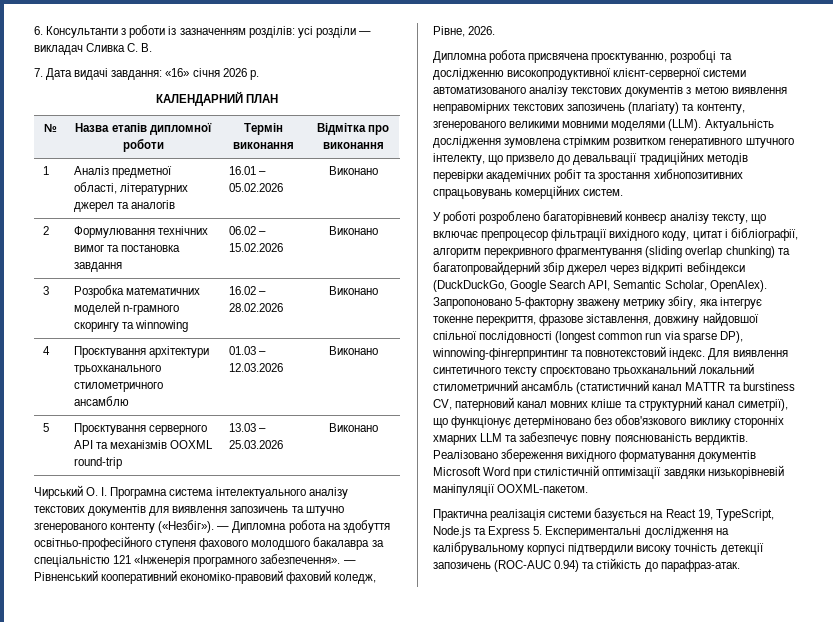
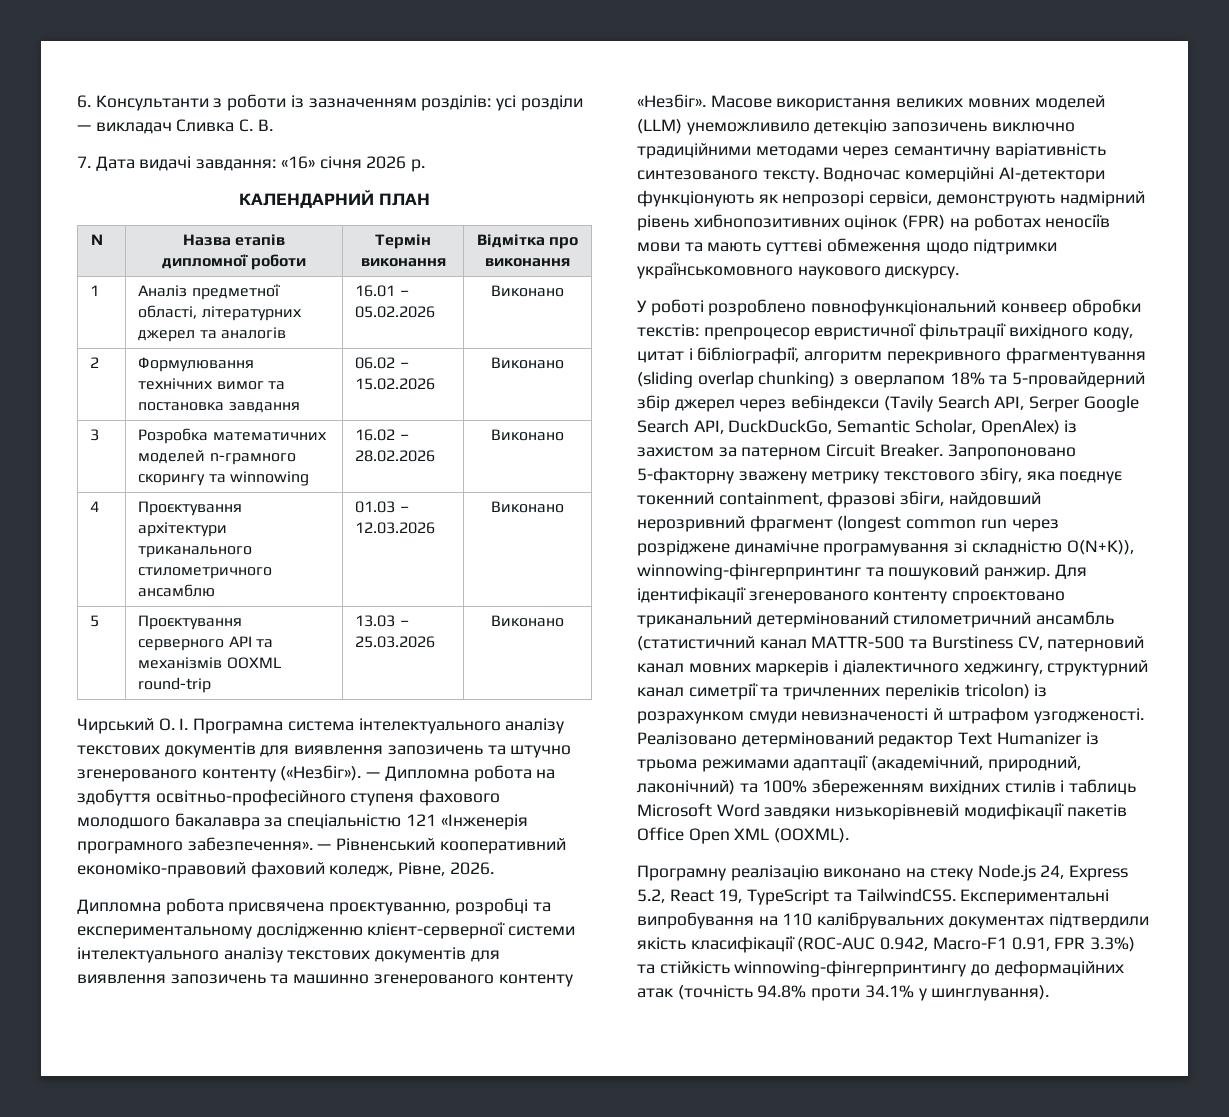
[73,365,161,375] трьохканального -> [138,546,253,558] триканального
[433,68,612,80] дослідженню високопродуктивної -> [77,923,363,939] експериментальному дослідженню
[433,85,787,97] [433,102,745,114] [433,119,774,131] [433,136,794,148] [433,151,748,165] [433,169,743,182] [433,185,624,199] [433,210,766,224] [433,231,549,241] автоматизованого аналізу текстових документів з метою виявлення неправомірних текстових запозичень (плагіату) та контенту, згенерованого великими мовними моделями (LLM). Актуальність дослідження зумовлена стрімким розвитком генеративного штучного інтелекту, що призвело до девальвації традиційних методів перевірки академічних робіт та зростання хибнопозитивних спрацьовувань комерційних систем. // У роботі розроблено багаторівневий конвеєр аналізу тексту, що включає препроцесор -> [77,947,500,963] [77,974,573,987] [637,94,1105,111] [637,119,1075,135] [637,143,1106,159] [637,167,1105,183] [637,190,1145,207] [637,214,1111,231] [637,238,1058,255] [637,262,960,279] [637,299,1141,316] [637,323,917,340] інтелектуального аналізу текстових документів для виявлення запозичень та машинно згенерованого контенту «Незбіг». Масове використання великих мовних моделей (LLM) унеможливило детекцію запозичень виключно традиційними методами через семантичну варіативність синтезованого тексту. Водночас комерційні AI-детектори функціонують як непрозорі сервіси, демонструють надмірний рівень хибнопозитивних оцінок (FPR) на роботах неносіїв мови та мають суттєві обмеження щодо підтримки українськомовного наукового дискурсу. // У роботі розроблено повнофункціональний конвеєр обробки текстів: препроцесор евристичної
[777,248,790,255] [433,261,745,275] [433,280,507,292] та багатопровайдерний збір джерел через відкриті вебіндекси (DuckDuckGo, -> [840,372,1146,388] [637,395,1080,412] з оверлапом 18% та 5-провайдерний збір джерел через вебіндекси (Tavily Search API, Serper
(611, 285) none -> [728,419,833,434] DuckDuckGo,
[709,280,767,292] OpenAlex). -> [980,419,1078,436] [637,443,943,460] OpenAlex) із захистом за патерном Circuit Breaker.
(666, 304) none -> [884,471,976,481] текстового
[719,297,762,309] [433,312,759,326] [433,331,743,343] [432,346,788,360] [433,363,755,377] інтегрує токенне перекриття, фразове зіставлення, довжину найдовшої спільної послідовності (longest common run via sparse DP), winnowing-фінгерпринтинг та повнотекстовий індекс. Для виявлення синтетичного тексту спроєктовано трьохканальний локальний -> [1059,471,1123,484] [637,491,1041,508] [637,515,1059,532] [637,540,1134,556] [637,563,1087,580] [637,587,1066,604] [637,612,889,628] поєднує токенний containment, фразові збіги, найдовший нерозривний фрагмент (longest common run через розріджене динамічне програмування зі складністю O(N+K)), winnowing-фінгерпринтинг та пошуковий ранжир. Для ідентифікації згенерованого контенту спроєктовано триканальний детермінований
[685,382,795,391] MATTR та burstiness -> [811,636,1013,649] MATTR-500 та Burstiness
[591,397,788,411] [433,415,784,428] [433,432,748,445] [433,449,757,462] [433,465,784,479] [433,484,589,496] [433,508,774,521] [433,526,729,538] [433,542,764,555] [433,558,740,572] кліше та структурний канал симетрії), що функціонує детерміновано без обов'язкового виклику сторонніх хмарних LLM та забезпечує повну пояснюваність вердиктів. Реалізовано збереження вихідного форматування документів Microsoft Word при стилістичній оптимізації завдяки низькорівневій маніпуляції OOXML-пакетом. // Практична реалізація системи базується на React 19, TypeScript, Node.js та Express 5. Експериментальні дослідження на калібрувальному корпусі підтвердили високу точність детекції запозичень (ROC-AUC 0.94) та стійкість до парафраз-атак. -> [755,660,1149,676] [637,683,1048,700] [637,707,1144,724] [637,732,1099,748] [637,755,1081,772] [637,779,1137,796] [637,803,1127,820] [637,827,850,844] [637,864,1129,881] [637,888,1110,905] [637,912,1149,929] [637,936,1136,953] [637,960,1124,977] [637,985,1050,1001] маркерів і діалектичного хеджингу, структурний канал симетрії та тричленних переліків tricolon) із розрахунком смуди невизначеності й штрафом узгодженості. Реалізовано детермінований редактор Text Humanizer із трьома режимами адаптації (академічний, природний, лаконічний) та 100% збереженням вихідних стилів і таблиць Microsoft Word завдяки низькорівневій модифікації пакетів Office Open XML (OOXML). // Програмну реалізацію виконано на стеку Node.js 24, Express 5.2, React 19, TypeScript та TailwindCSS. Експериментальні випробування на 110 калібрувальних документах підтвердили якість класифікації (ROC-AUC 0.942, Macro-F1 0.91, FPR 3.3%) та стійкість winnowing-фінгерпринтингу до деформаційних атак (точність 94.8% проти 34.1% у шинглування).

